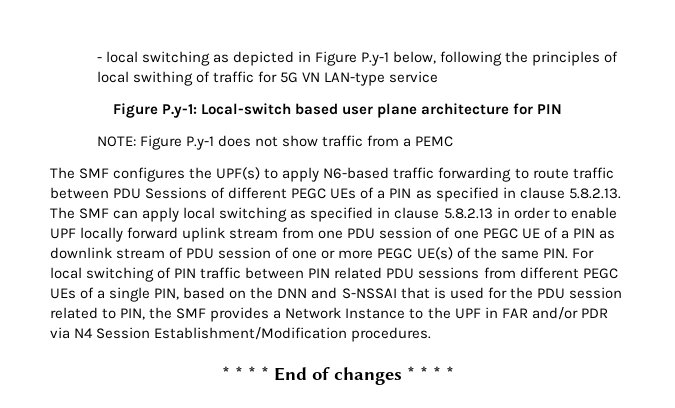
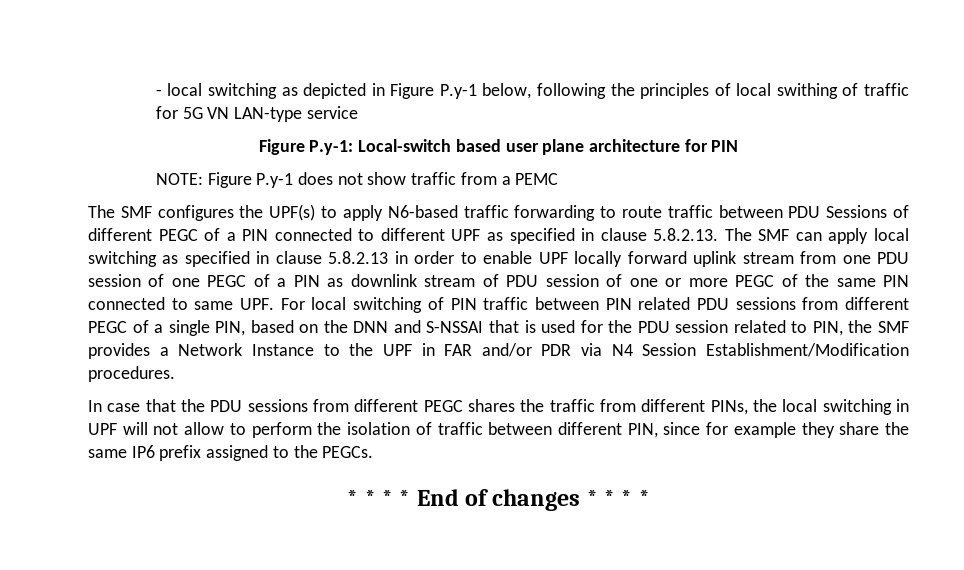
[330,187,412,199] UEs of a PIN -> [204,228,481,241] of a PIN connected to different UPF
[521,228,540,239] UE -> (247, 281) none
[416,247,453,260] UE(s) -> (775, 281) none
[542,248,568,259] PIN. -> [883,275,910,287] [88,297,275,310] PIN connected to same UPF.
[50,288,76,299] UEs -> (127, 327) none
(432, 334) none -> [88,399,910,415] [88,422,909,438] [88,445,374,461] // In case that the PDU sessions from different PEGC shares the traffic from different PINs, the local switching in UPF will not allow to perform the isolation of traffic between different PIN, since for example they share the same IP6 prefix assigned to the PEGCs.

